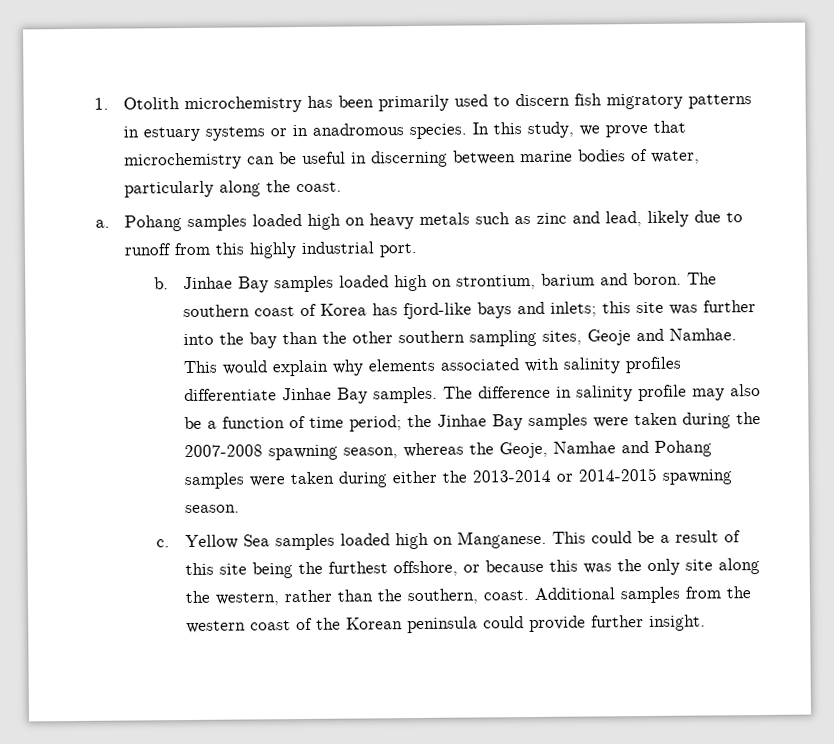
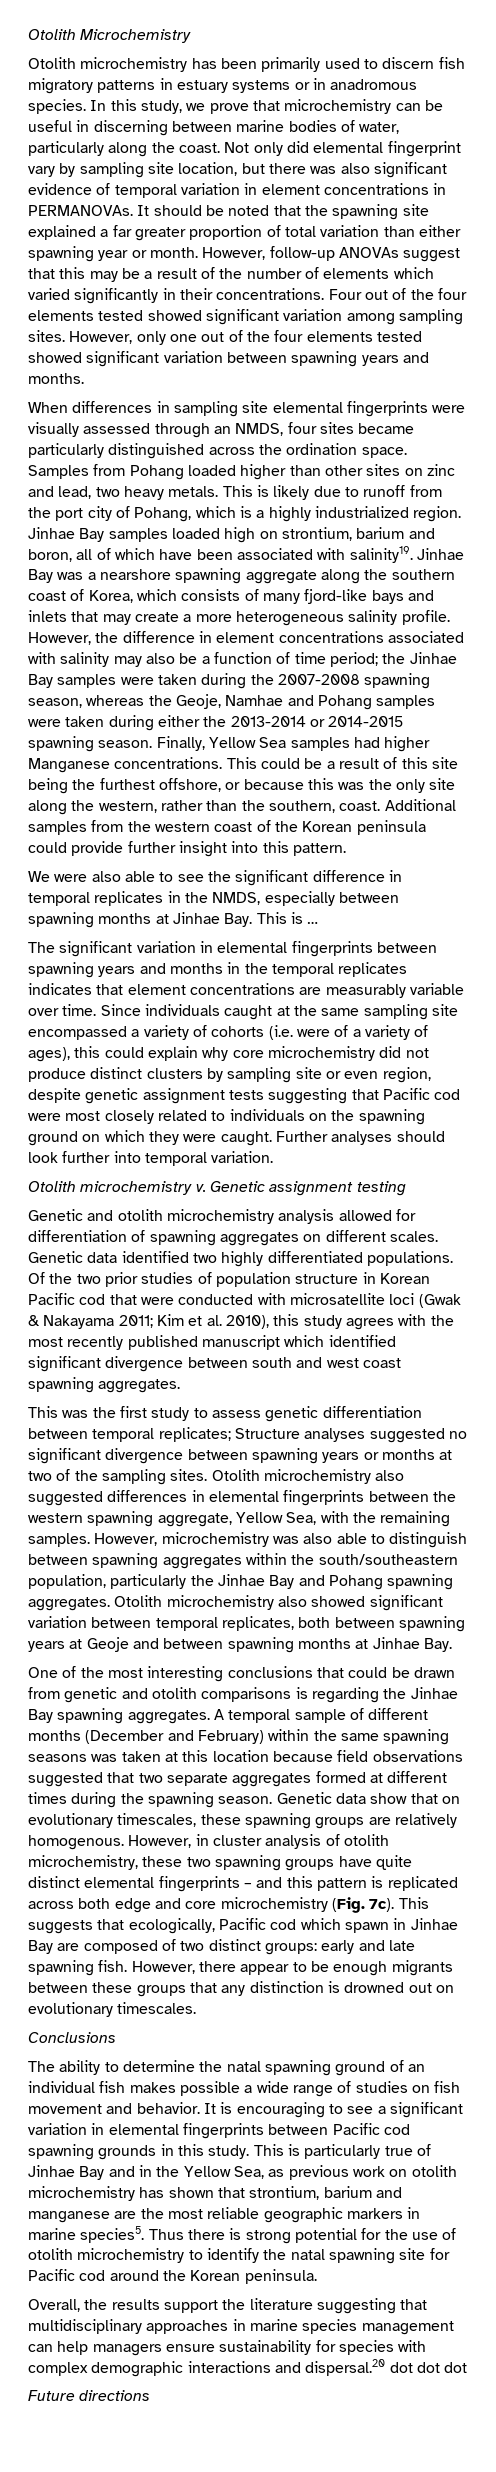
[94,97,109,110] 1. -> [28,29,192,43] Otolith Microchemistry //
[95,211,642,232] // a. Pohang samples loaded high on heavy metals such as zinc and lead, -> [224,141,461,157] [28,162,447,178] [28,183,447,198] [28,204,429,220] [28,225,461,241] [28,246,461,262] [28,267,434,282] [28,288,467,304] [28,309,463,325] [28,330,422,345] [28,351,429,367] [28,373,84,384] [28,401,466,417] [28,422,415,438] [28,443,407,459] [28,464,455,480] [28,485,269,500] Not only did elemental fingerprint vary by sampling site location, but there was also significant evidence of temporal variation in element concentrations in PERMANOVAs. It should be noted that the spawning site explained a far greater proportion of total variation than either spawning year or month. However, follow-up ANOVAs suggest that this may be a result of the number of elements which varied significantly in their concentrations. Four out of the four elements tested showed significant variation among sampling sites. However, only one out of the four elements tested showed significant variation between spawning years and months. // When differences in sampling site elemental fingerprints were visually assessed through an NMDS, four sites became particularly distinguished across the ordination space. Samples from Pohang loaded higher than other sites on zinc and lead, two heavy metals. This is
[214,241,417,259] [153,277,169,290] this highly industrial port. // b. -> [28,506,462,522] the port city of Pohang, which is a highly industrialized region.
[632,272,717,286] [182,300,756,320] [182,328,737,349] [182,356,682,377] [183,384,687,404] boron. The southern coast of Korea has fjord-like bays and inlets; this site was further into the bay than the other southern sampling sites, Geoje and Namhae. This would explain why elements associated with salinity profiles differentiate Jinhae Bay samples. The difference in salinity profile -> [28,546,464,563] [28,568,455,584] [28,589,434,604] [28,610,450,626] [28,631,464,645] [28,652,110,667] boron, all of which have been associated with salinity19. Jinhae Bay was a nearshore spawning aggregate along the southern coast of Korea, which consists of many fjord-like bays and inlets that may create a more heterogeneous salinity profile. However, the difference in element concentrations associated with salinity
[155,539,170,548] // c. -> [156,736,205,751] Finally,
[339,530,547,550] loaded high on Manganese. -> [353,736,431,752] [28,757,223,773] had higher Manganese concentrations.
[648,614,706,631] insight. -> [178,841,346,857] [28,870,402,886] [28,891,399,906] [28,912,319,928] [28,941,437,957] [28,962,408,978] [28,983,464,998] [28,1004,458,1020] [28,1025,429,1040] [28,1046,429,1062] [28,1067,431,1083] [28,1088,461,1104] [28,1109,425,1125] [28,1130,445,1146] [28,1151,274,1166] [28,1181,406,1196] [28,1209,416,1224] [28,1230,438,1246] [28,1251,453,1267] [28,1272,430,1287] [28,1293,461,1308] [28,1314,454,1330] [28,1335,396,1350] [28,1356,401,1372] [28,1377,181,1393] [28,1406,422,1422] [28,1427,467,1443] [28,1448,453,1464] [28,1469,405,1485] [28,1490,456,1506] [28,1511,451,1527] [28,1532,468,1548] [28,1553,458,1569] [28,1574,454,1590] [28,1595,443,1611] [28,1616,465,1632] [28,1637,452,1653] [28,1666,455,1682] [28,1687,458,1703] [28,1708,429,1724] [28,1729,450,1745] [28,1750,463,1762] [28,1771,448,1787] [28,1792,460,1808] [28,1813,457,1829] [28,1834,389,1850] [28,1855,412,1871] [28,1876,458,1892] [28,1897,429,1913] [28,1918,458,1934] [28,1939,415,1955] [28,1960,453,1976] [28,1981,454,1997] [28,2002,197,2017] [28,2032,116,2043] [28,2060,425,2076] [28,2081,461,2097] [28,2102,463,2118] [28,2123,410,2139] [28,2144,431,2160] [28,2165,457,2180] [28,2186,402,2201] [28,2207,421,2223] [28,2226,457,2244] [28,2248,450,2264] [28,2269,317,2284] [28,2298,428,2314] [28,2319,454,2335] [28,2340,427,2356] [28,2359,468,2377] [28,2390,151,2401] insight into this pattern. // We were also able to see the significant difference in temporal replicates in the NMDS, especially between spawning months at Jinhae Bay. This is … // The significant variation in elemental fingerprints between spawning years and months in the temporal replicates indicates that element concentrations are measurably variable over time. Since individuals caught at the same sampling site encompassed a variety of cohorts (i.e. were of a variety of ages), this could explain why core microchemistry did not produce distinct clusters by sampling site or even region, despite genetic assignment tests suggesting that Pacific cod were most closely related to individuals on the spawning ground on which they were caught. Further analyses should look further into temporal variation. // Otolith microchemistry v. Genetic assignment testing // Genetic and otolith microchemistry analysis allowed for differentiation of spawning aggregates on different scales. Genetic data identified two highly differentiated populations. Of the two prior studies of population structure in Korean Pacific cod that were conducted with microsatellite loci (Gwak & Nakayama 2011; Kim et al. 2010), this study agrees with the most recently published manuscript which identified significant divergence between south and west coast spawning aggregates. // This was the first study to assess genetic differentiation between temporal replicates; Structure analyses suggested no significant divergence between spawning years or months at two of the sampling sites. Otolith microchemistry also suggested differences in elemental fingerprints between the western spawning aggregate, Yellow Sea, with the remaining samples. However, microchemistry was also able to distinguish between spawning aggregates within the south/southeastern population, particularly the Jinhae Bay and Pohang spawning aggregates. Otolith microchemistry also showed significant variation between temporal replicates, both between spawning years at Geoje and between spawning months at Jinhae Bay. // One of the most interesting conclusions that could be drawn from genetic and otolith comparisons is regarding the Jinhae Bay spawning aggregates. A temporal sample of different months (December and February) within the same spawning seasons was taken at this location because field observations suggested that two separate aggregates formed at different times during the spawning season. Genetic data show that on evolutionary timescales, these spawning groups are relatively homogenous. However, in cluster analysis of otolith microchemistry, these two spawning groups have quite distinct elemental fingerprints – and this pattern is replicated across both edge and core microchemistry (Fig. 7c). This suggests that ecologically, Pacific cod which spawn in Jinhae Bay are composed of two distinct groups: early and late spawning fish. However, there appear to be enough migrants between these groups that any distinction is drowned out on evolutionary timescales. // Conclusions // The ability to determine the natal spawning ground of an individual fish makes possible a wide range of studies on fish movement and behavior. It is encouraging to see a significant variation in elemental fingerprints between Pacific cod spawning grounds in this study. This is particularly true of Jinhae Bay and in the Yellow Sea, as previous work on otolith microchemistry has shown that strontium, barium and manganese are the most reliable geographic markers in marine species5. Thus there is strong potential for the use of otolith microchemistry to identify the natal spawning site for Pacific cod around the Korean peninsula. // Overall, the results support the literature suggesting that multidisciplinary approaches in marine species management can help managers ensure sustainability for species with complex demographic interactions and dispersal.20 dot dot dot // Future directions

